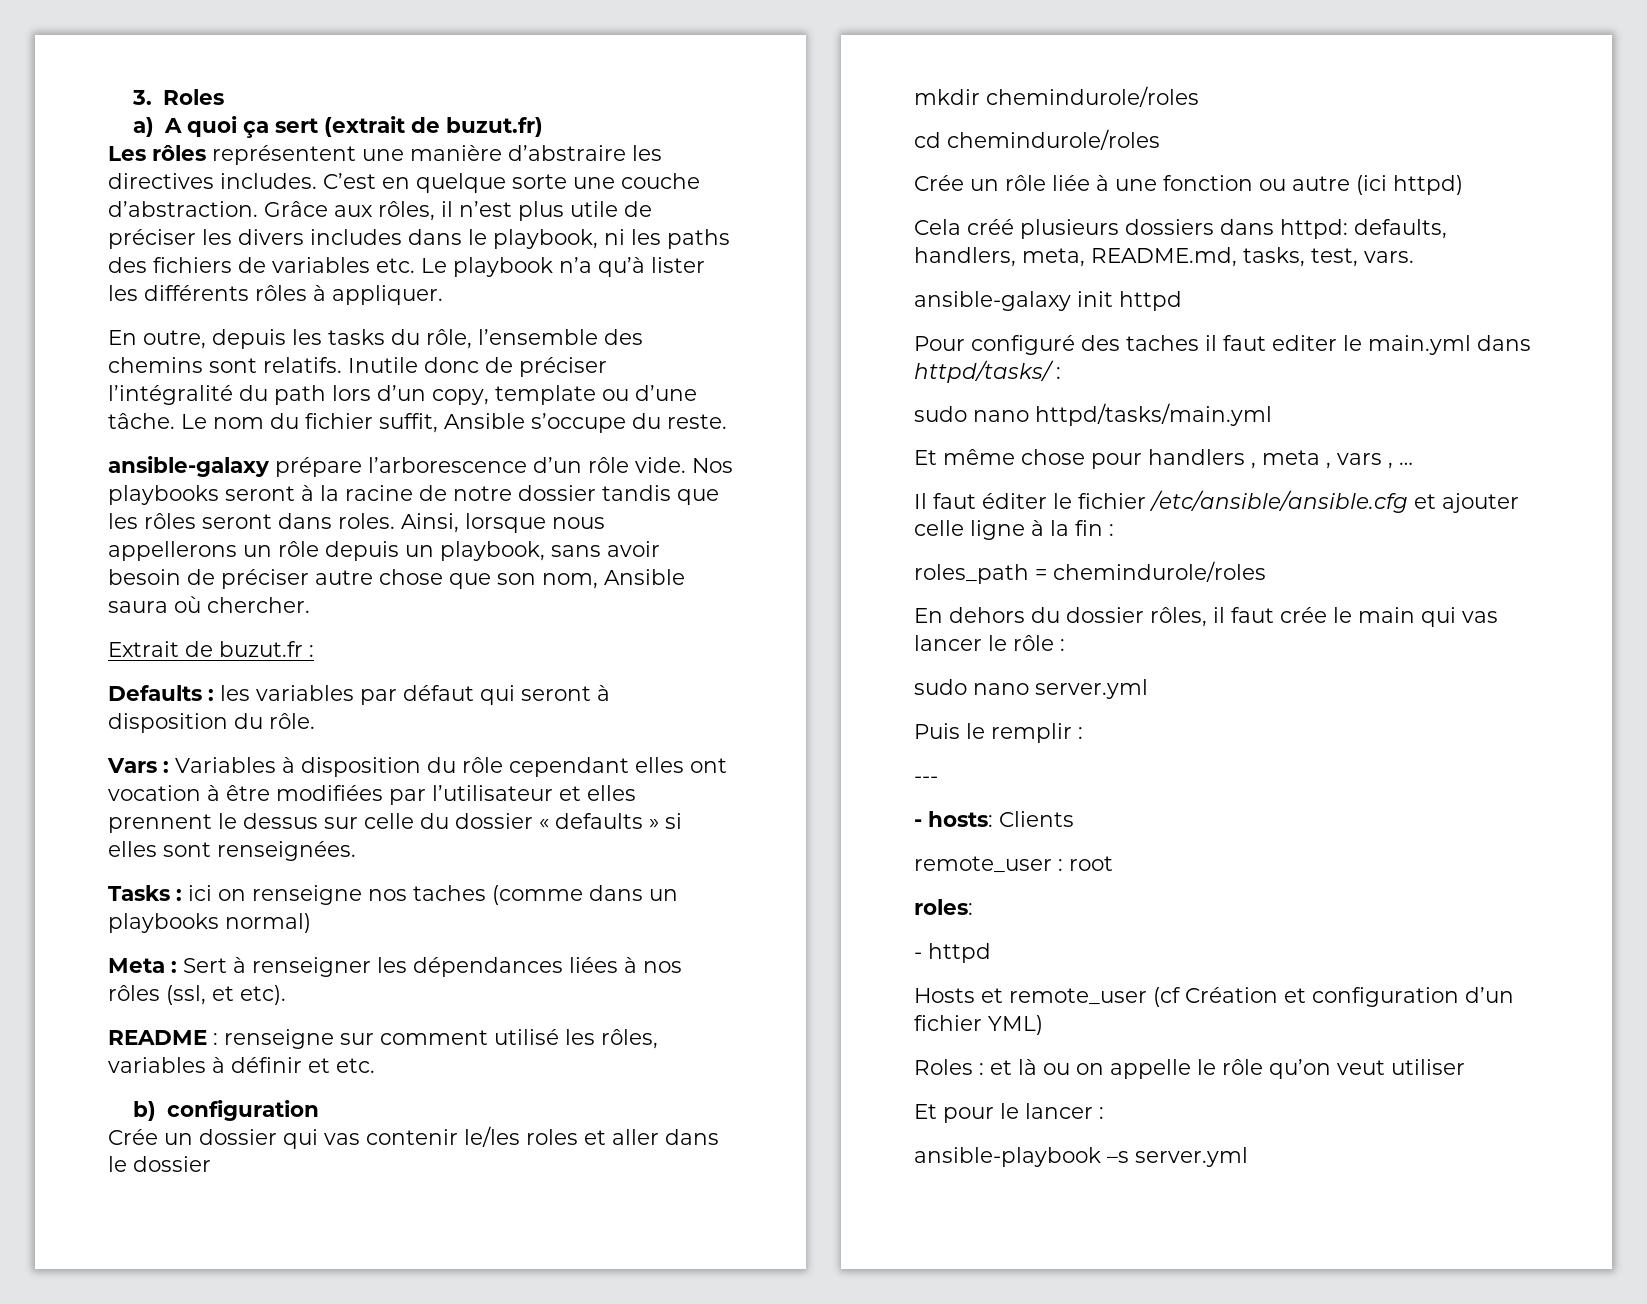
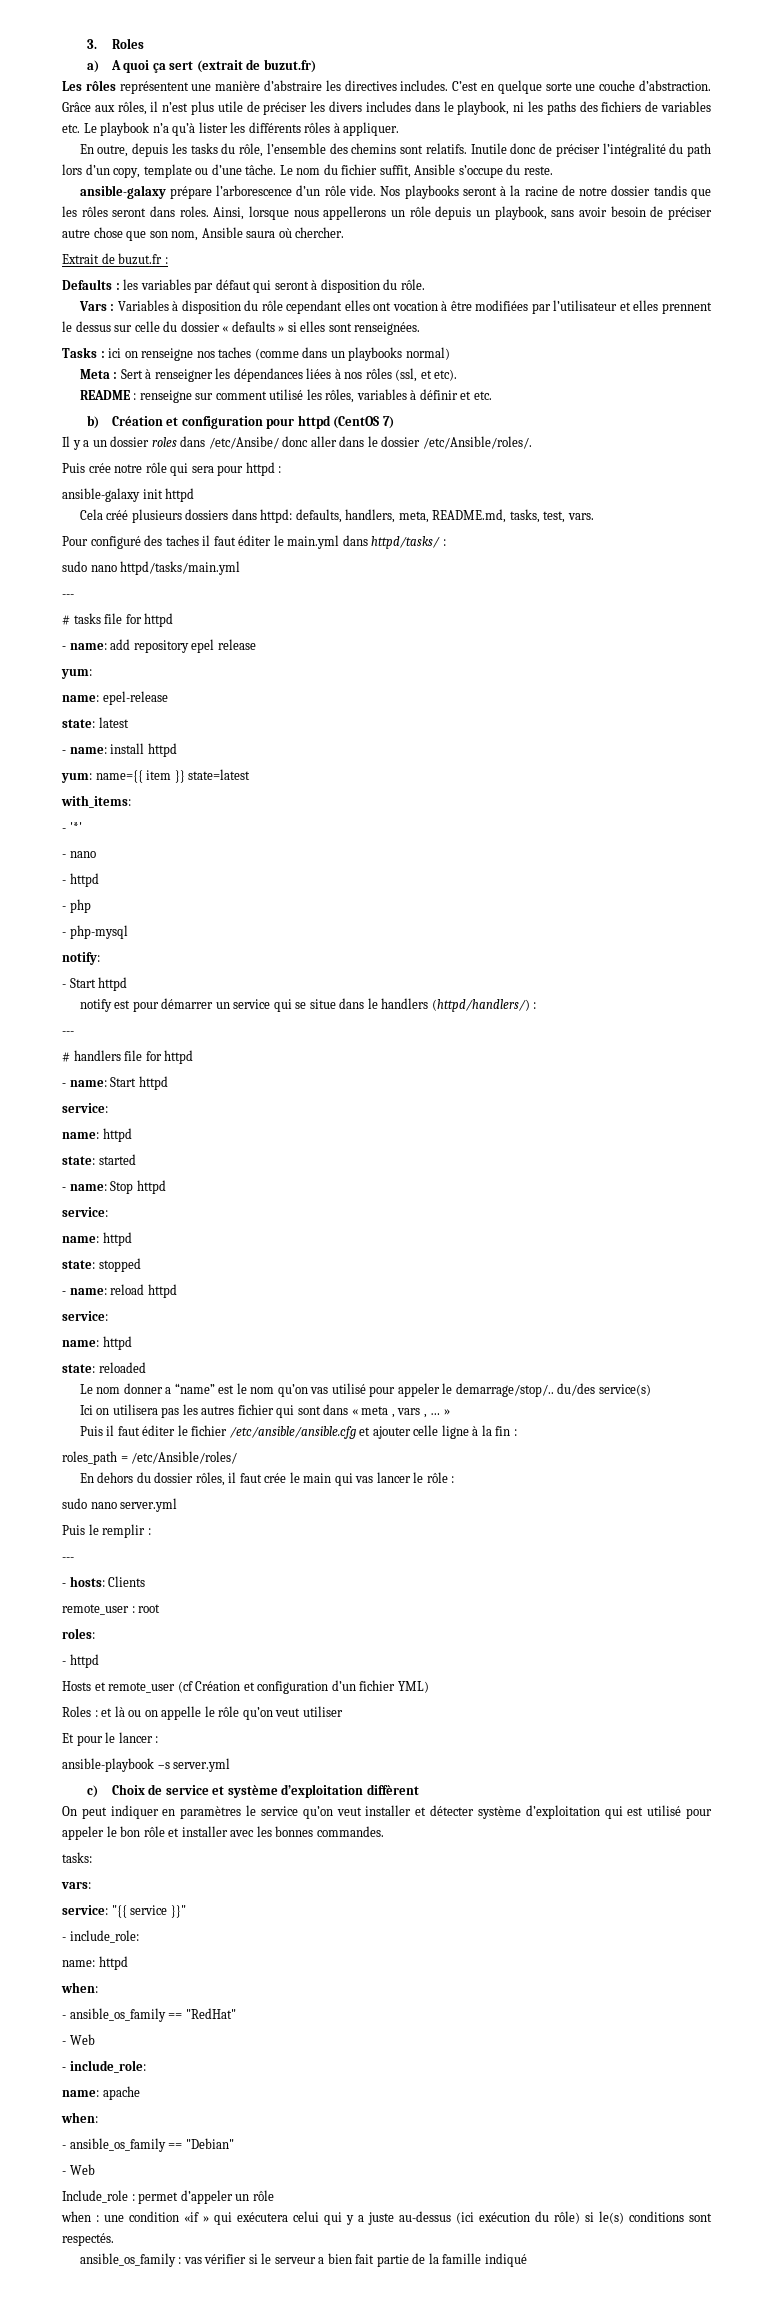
[166,1100,319,1121] [108,1126,719,1149] [108,1156,211,1172] [914,86,1199,107] [914,129,1160,150] [914,175,1463,195] configuration // Crée un dossier qui vas contenir le/les roles et aller dans le dossier // mkdir chemindurole/roles // cd chemindurole/roles // Crée un rôle liée à une fonction ou autre (ici httpd) -> [111,415,394,429] [62,436,532,450] [62,462,282,476] [62,488,195,502] Création et configuration pour httpd (CentOS 7) // Il y a un dossier roles dans /etc/Ansibe/ donc aller dans le dossier /etc/Ansible/roles/. // Puis crée notre rôle qui sera pour httpd : // ansible-galaxy init httpd
[914,291,1182,311] // ansible-galaxy init httpd -> (594, 516) none
[1272,335,1337,351] editer -> [238,535,272,546] éditer
[914,449,1256,469] Et même chose pour handlers , -> [62,594,74,598] [62,613,174,627] [62,639,256,653] [61,668,92,679] [62,691,168,705] [62,717,129,728] [62,743,177,757] [61,769,251,783] [61,795,131,808] [62,822,82,832] [62,851,96,858] [62,873,99,887] [62,899,91,913] [62,925,128,939] [62,952,100,965] [62,977,128,991] [79,998,537,1012] [62,1031,74,1035] [62,1050,194,1064] [62,1076,168,1090] [62,1103,108,1113] [62,1128,132,1142] [62,1154,136,1165] [62,1180,166,1194] [62,1207,108,1217] [62,1232,132,1246] [62,1258,141,1272] [62,1284,177,1298] [62,1311,108,1321] [62,1336,132,1350] [62,1362,146,1373] [79,1383,651,1397] [79,1404,358,1418] --- // # tasks file for httpd // - name: add repository epel release // yum: // name: epel-release // state: latest // - name: install httpd // yum: name={{ item }} state=latest // with_items: // - '*' // - nano // - httpd // - php // - php-mysql // notify: // - Start httpd // notify est pour démarrer un service qui se situe dans le handlers (httpd/handlers/) : // --- // # handlers file for httpd // - name: Start httpd // service: // name: httpd // state: started // - name: Stop httpd // service: // name: httpd // state: stopped // - name: reload httpd // service: // name: httpd // state: reloaded // Le nom donner a “name” est le nom qu’on vas utilisé pour appeler le demarrage/stop/.. du/des service(s) // Ici on utilisera pas les autres fichier qui sont dans «
[914,493,927,509] // Il -> [443,1409,450,1415] [79,1425,115,1436] » // Puis il
[1053,561,1266,582] chemindurole/roles -> [131,1451,238,1464] /etc/Ansible/roles/
(1248, 1157) none -> [86,1784,419,1798] [62,1805,713,1819] [62,1826,384,1840] [62,1852,92,1863] [61,1882,91,1889] [62,1905,186,1918] [62,1930,139,1943] [62,1956,128,1970] [61,1982,98,1993] [62,2008,236,2022] [62,2034,95,2045] [62,2060,146,2073] [62,2086,140,2100] [61,2112,98,2123] [62,2138,234,2152] [62,2164,95,2175] [62,2190,274,2204] [61,2211,712,2225] [62,2233,114,2246] [79,2253,527,2267] // c) Choix de service et système d’exploitation diffèrent // On peut indiquer en paramètres le service qu’on veut installer et détecter système d’exploitation qui est utilisé pour appeler le bon rôle et installer avec les bonnes commandes. // tasks: // vars: // service: "{{ service }}" // - include_role: // name: httpd // when: // - ansible_os_family == "RedHat" // - Web // - include_role: // name: apache // when: // - ansible_os_family == "Debian" // - Web // Include_role : permet d’appeler un rôle // when : une condition «if » qui exécutera celui qui y a juste au-dessus (ici exécution du rôle) si le(s) conditions sont respectés. // ansible_os_family : vas vérifier si le serveur a bien fait partie de la famille indiqué

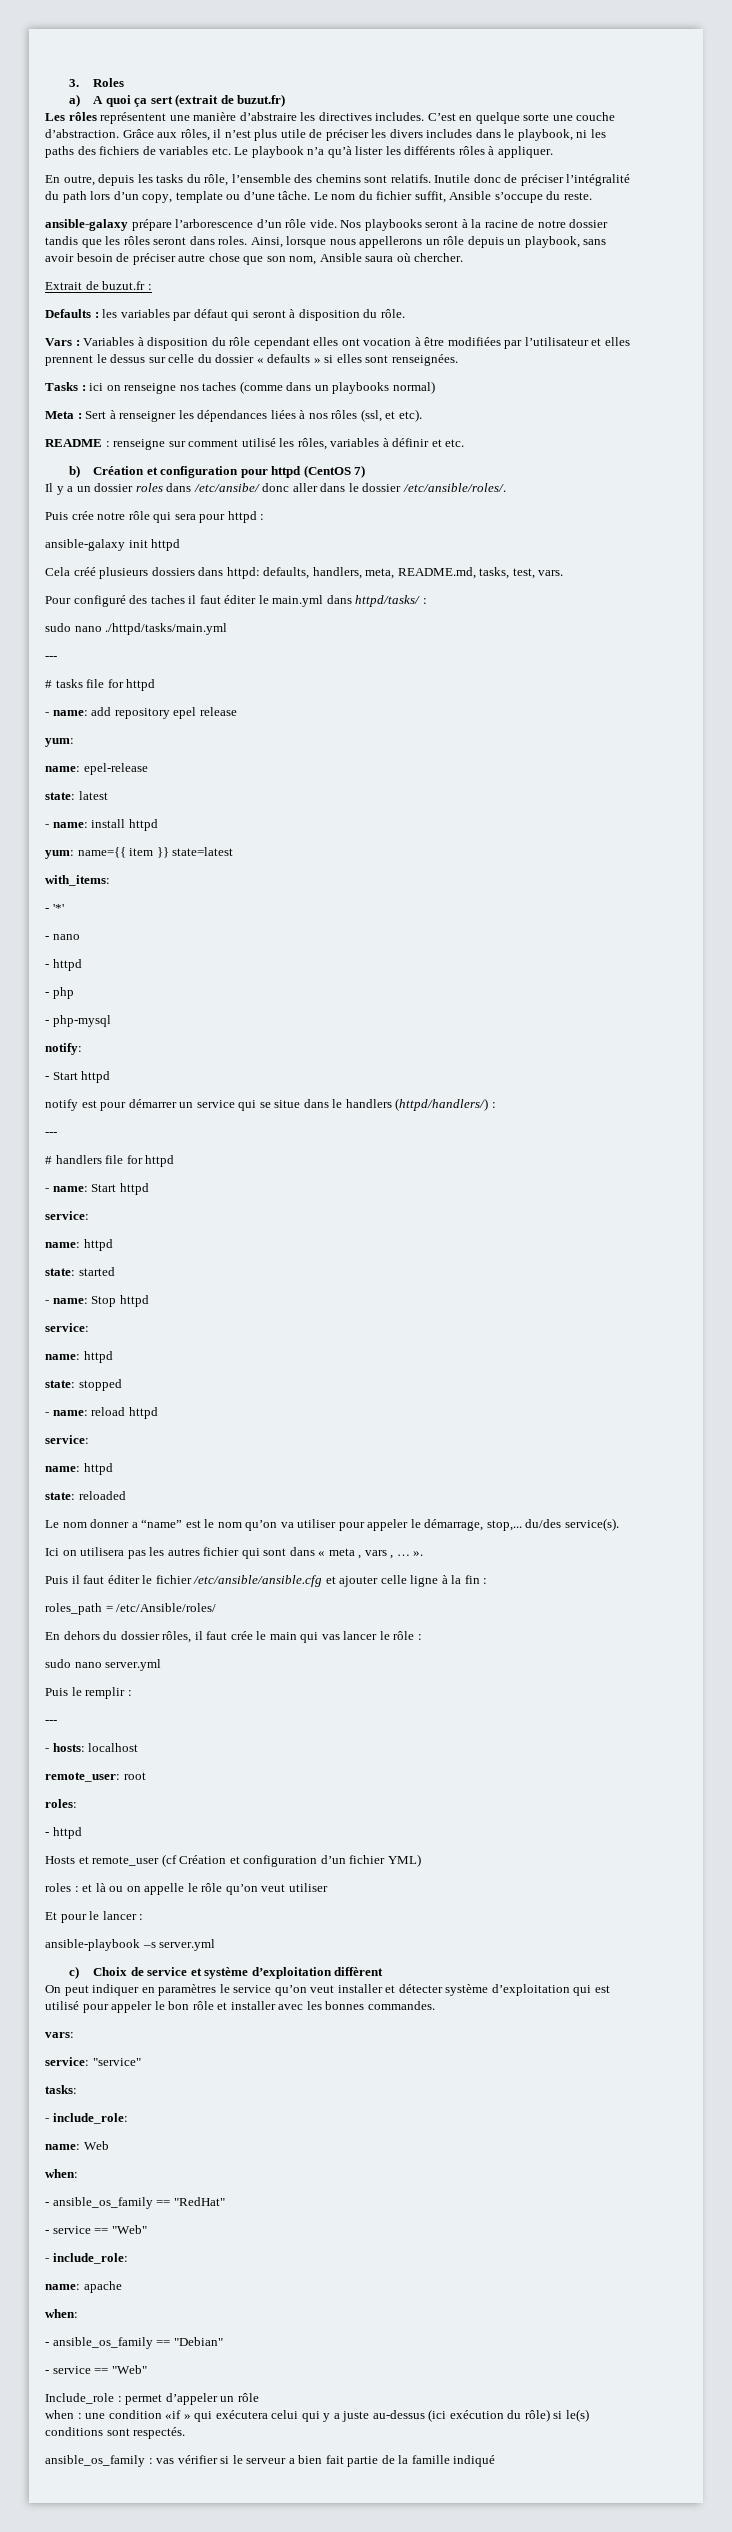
[208,436,279,449] /etc/Ansibe/ -> [193,483,260,492] /etc/ansibe/
[422,436,532,449] /etc/Ansible/roles/. -> [402,483,506,492] /etc/ansible/roles/.
[120,561,241,575] httpd/tasks/main.yml -> [105,623,228,635] ./httpd/tasks/main.yml
[310,1383,651,1397] vas utilisé pour appeler le demarrage/stop/.. du/des service(s) -> [280,1518,619,1531] va utiliser pour appeler le démarrage, stop,... du/des service(s).
[443,1409,450,1415] » -> [413,1551,424,1556] ».
[108,1576,146,1587] [62,1604,135,1615] Clients // remote_user : -> [88,1743,139,1752] [45,1772,120,1782] localhost // remote_user:
[62,1706,91,1717] Roles -> [45,1883,71,1892] roles
[62,1852,92,1863] // tasks: -> (435, 2005) none
[111,1905,186,1918] [62,1930,139,1943] [62,1956,128,1970] "{{ service }}" // - include_role: // name: httpd -> [92,2058,141,2066] [45,2085,77,2094] [45,2113,128,2124] [45,2141,109,2150] "service" // tasks: // - include_role: // name: Web
[69,2034,95,2045] Web -> [52,2225,147,2234] service == "Web"
[69,2164,95,2175] Web -> [52,2365,147,2374] service == "Web"

